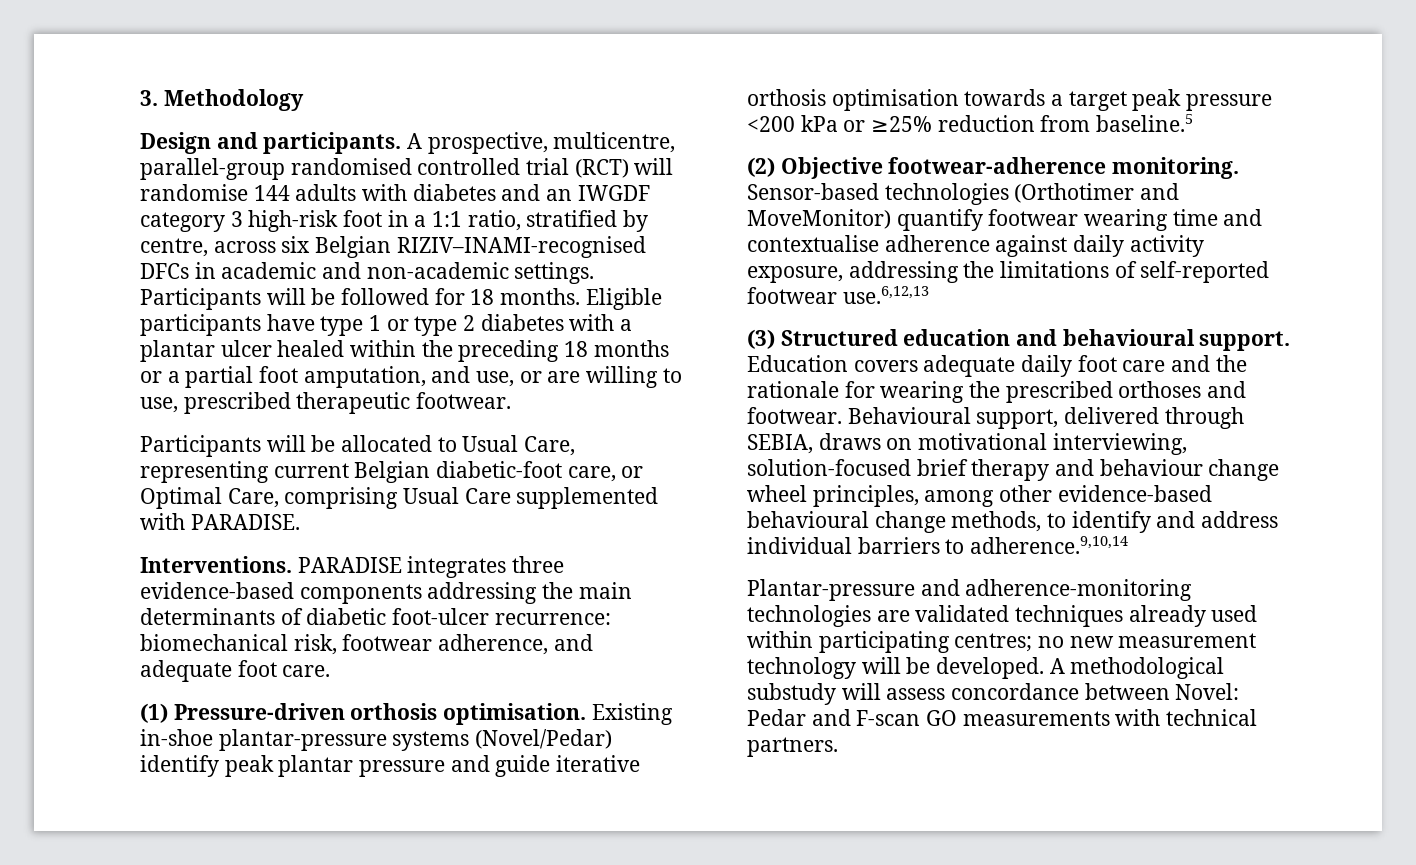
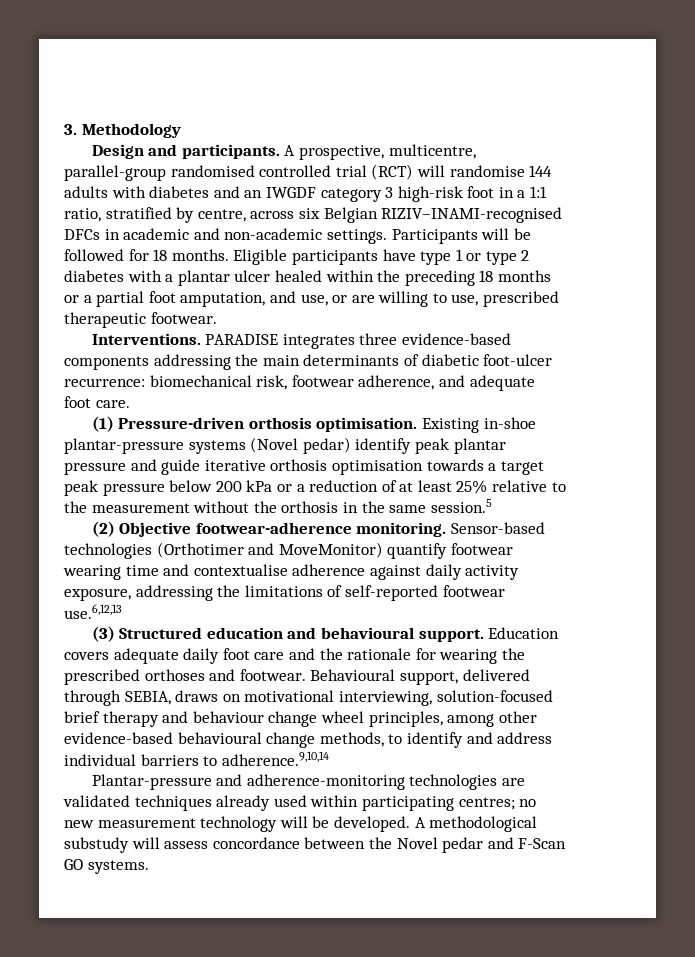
[140,435,576,457] [140,461,644,483] [140,487,659,509] [140,513,300,530] // Participants will be allocated to Usual Care, representing current Belgian diabetic-foot care, or Optimal Care, comprising Usual Care supplemented with PARADISE. -> (217, 318) none
[475,729,613,749] (Novel/Pedar) -> [250,437,351,454] (Novel pedar)
[747,114,1194,132] <200 kPa or ≥25% reduction from baseline.5 -> [169,480,566,494] [64,499,492,513] below 200 kPa or a reduction of at least 25% relative to the measurement without the orthosis in the same session.5
[1175,683,1240,700] [747,709,1258,726] [747,737,838,757] Novel: Pedar and F-scan GO measurements with technical partners. -> [368,837,567,853] [64,859,149,874] the Novel pedar and F-Scan GO systems.

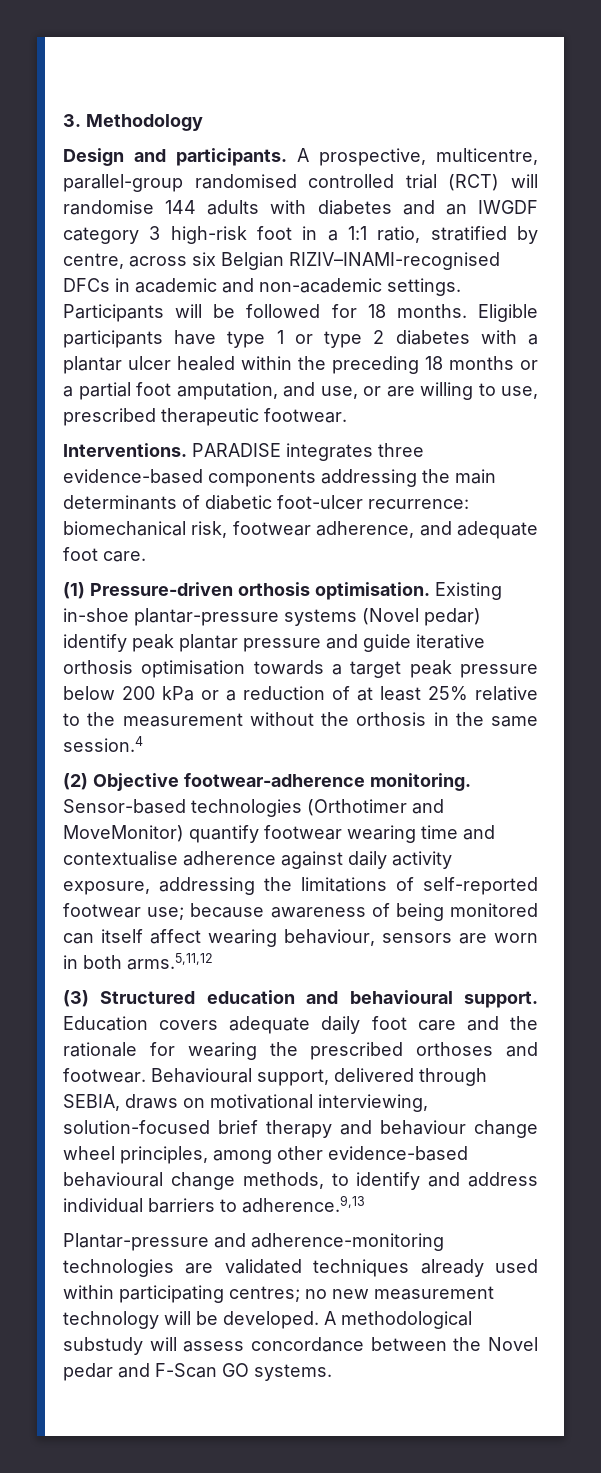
[430,499,492,513] session.5 -> [63,736,143,752] session.4
[64,604,122,619] use.6,12,13 -> [147,903,538,921] [63,929,538,947] [63,953,213,970] use; because awareness of being monitored can itself affect wearing behaviour, sensors are worn in both arms.5,11,12
[221,751,329,766] adherence.9,10,14 -> [242,1195,365,1213] adherence.9,13

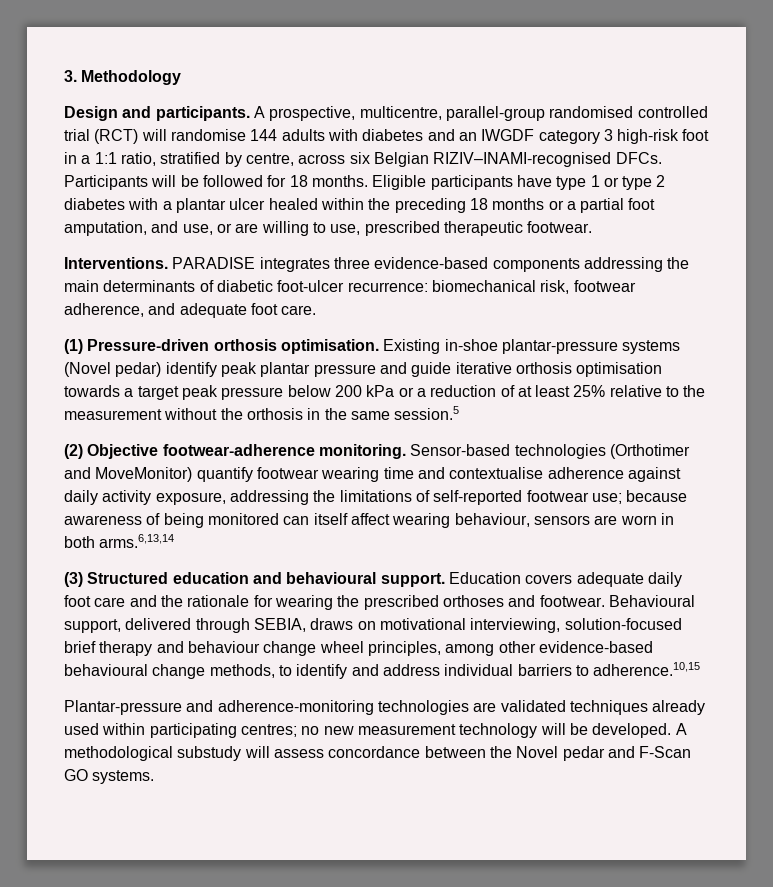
[63,278,461,296] DFCs in academic and non-academic settings. -> [615,152,662,164] DFCs.
[63,736,143,752] session.4 -> [394,406,460,420] session.5
[127,953,213,970] arms.5,11,12 -> [99,534,175,548] arms.6,13,14
[242,1195,365,1213] adherence.9,13 -> [593,662,701,676] adherence.10,15

